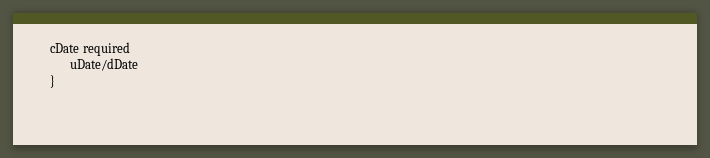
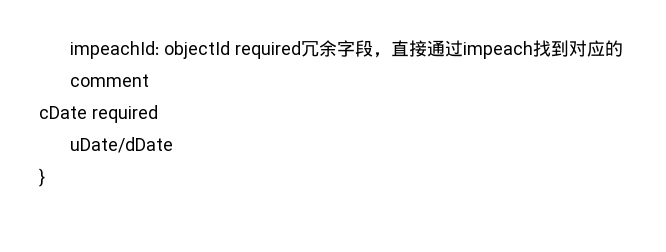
(50, 48) none -> [70,40,624,59] [70,74,150,87] impeachId: objectId required冗余字段，直接通过impeach找到对应的comment //

